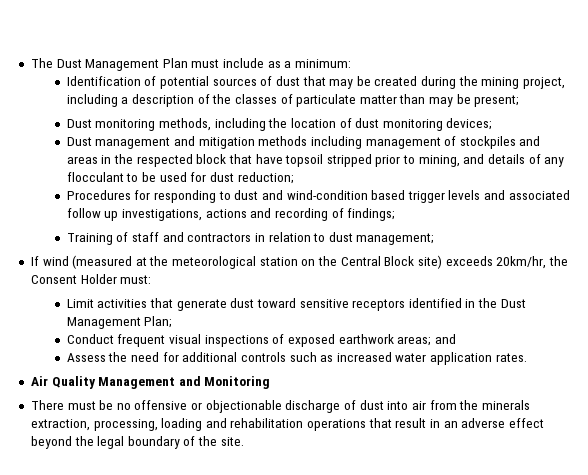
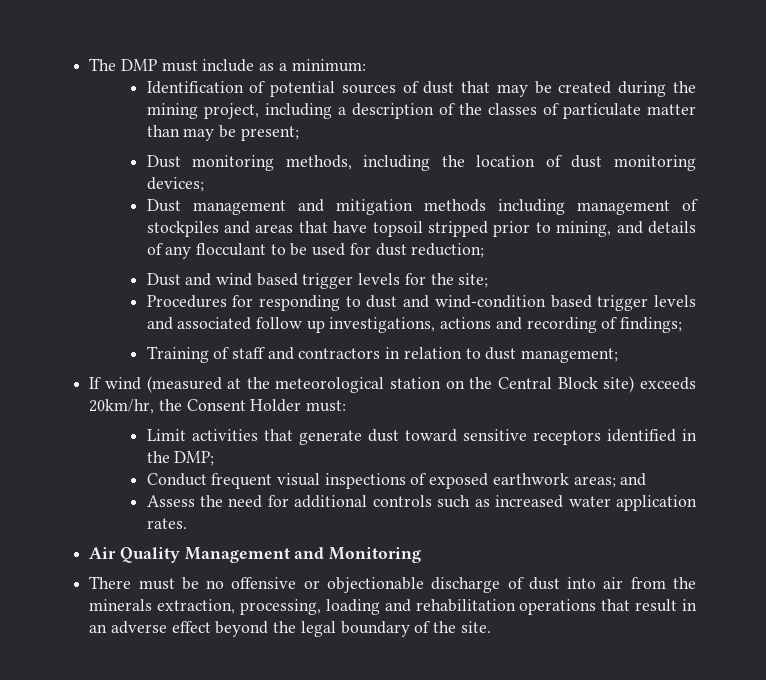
[56,58,188,71] Dust Management Plan -> [120,59,157,71] DMP
[101,154,227,167] in the respected block -> (294, 228) none
(294, 178) none -> [146,273,489,289] // Dust and wind based trigger levels for the site;
[500,299,526,308] [66,316,173,329] Dust Management Plan; -> [174,451,215,466] DMP;

